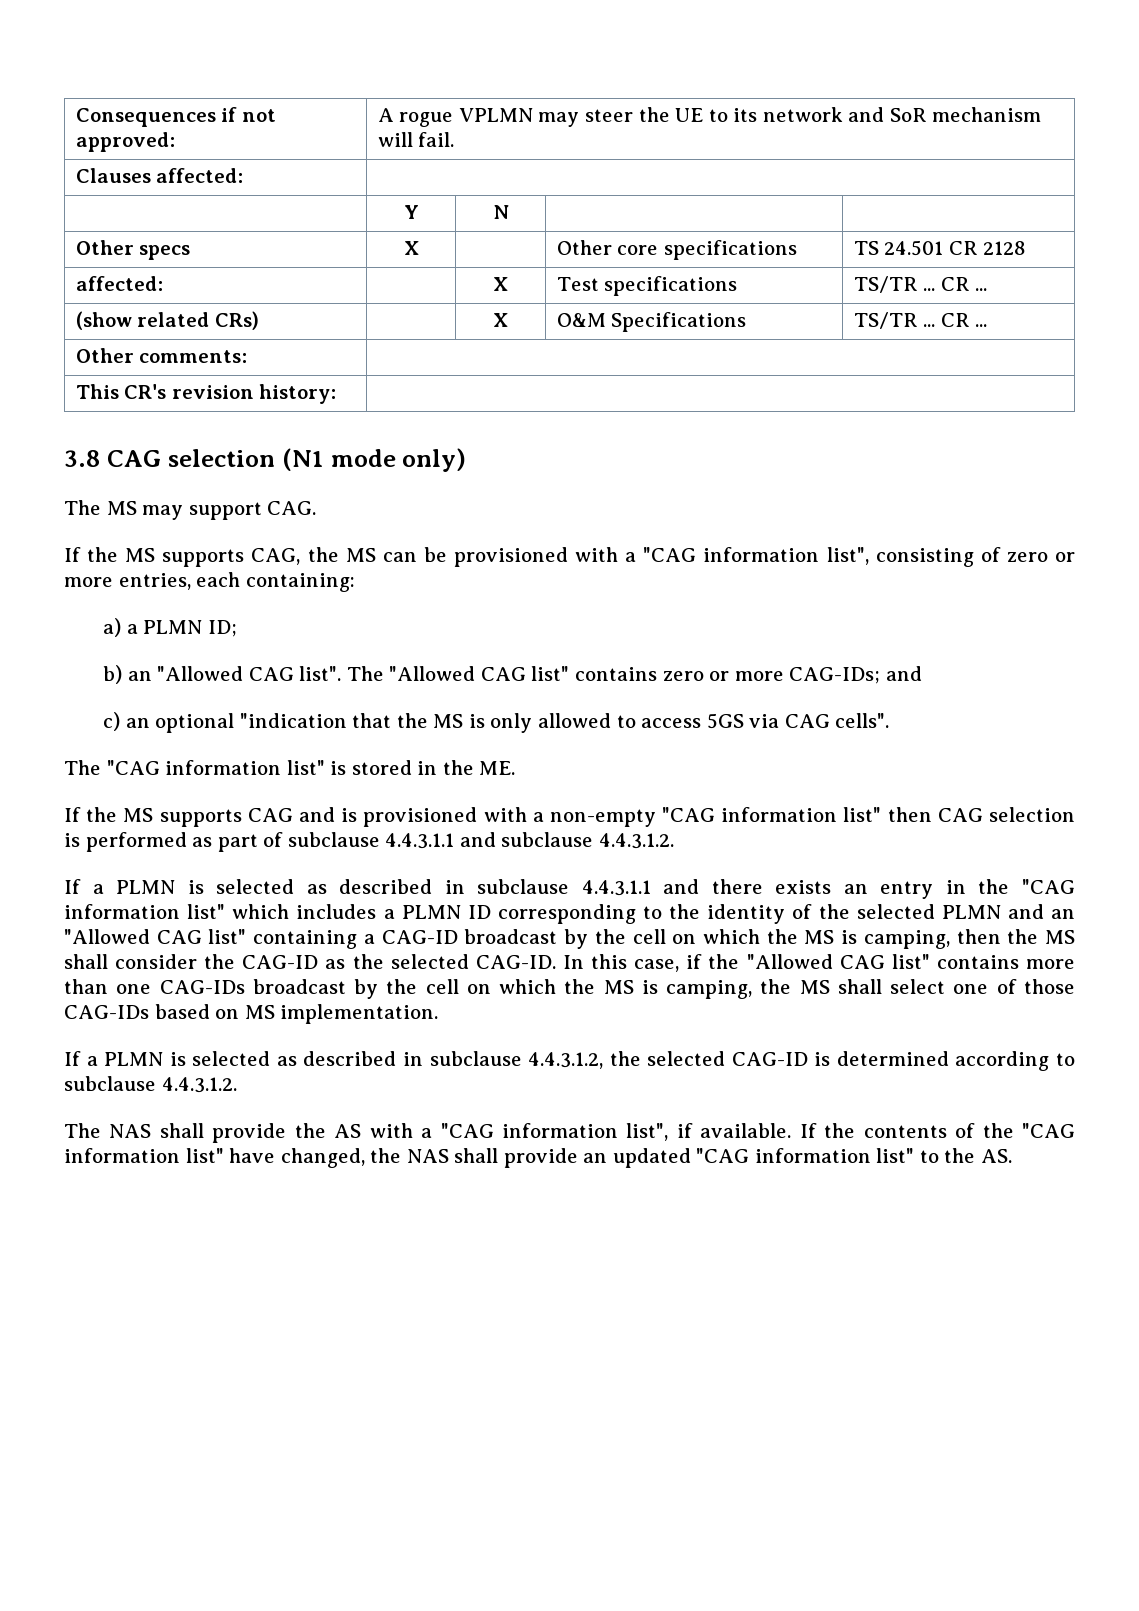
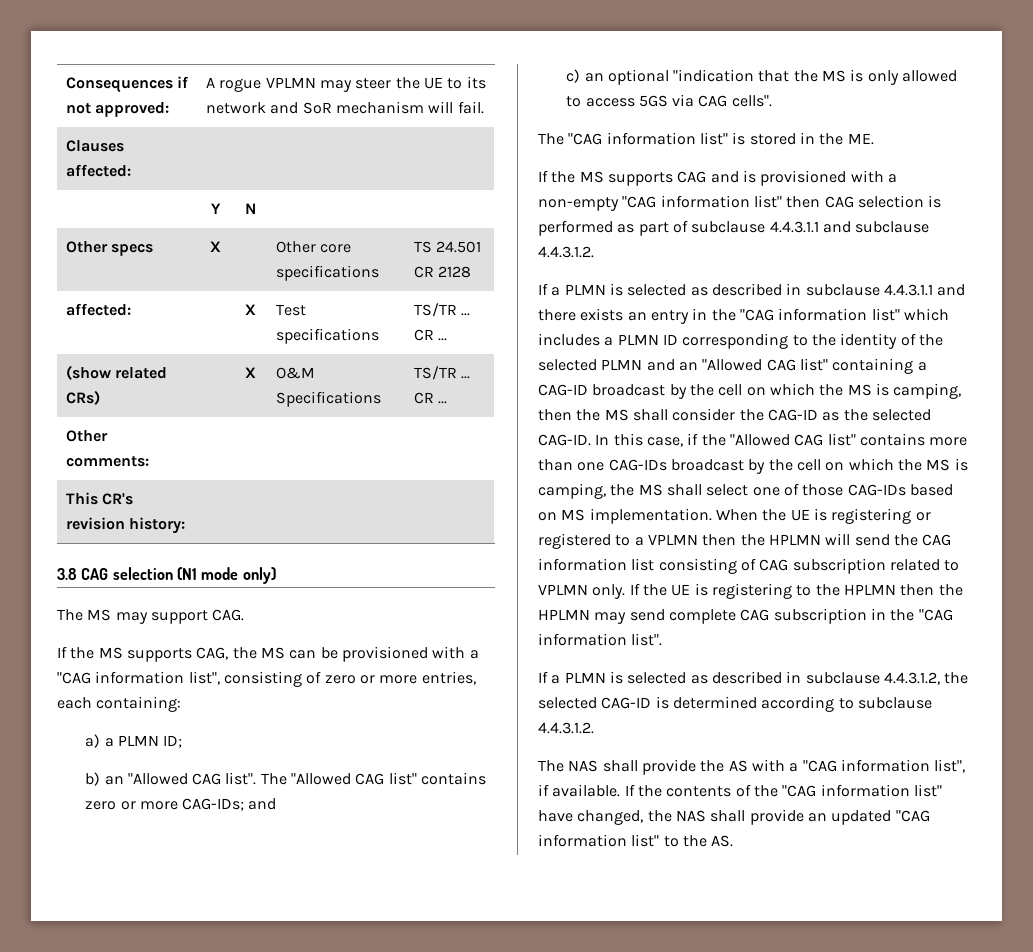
(439, 1014) none -> [715,508,931,524] [538,533,952,549] [538,558,960,574] [538,583,963,599] [538,608,953,624] [538,633,663,646] When the UE is registering or registered to a VPLMN then the HPLMN will send the CAG information list consisting of CAG subscription related to VPLMN only. If the UE is registering to the HPLMN then the HPLMN may send complete CAG subscription in the "CAG information list".

